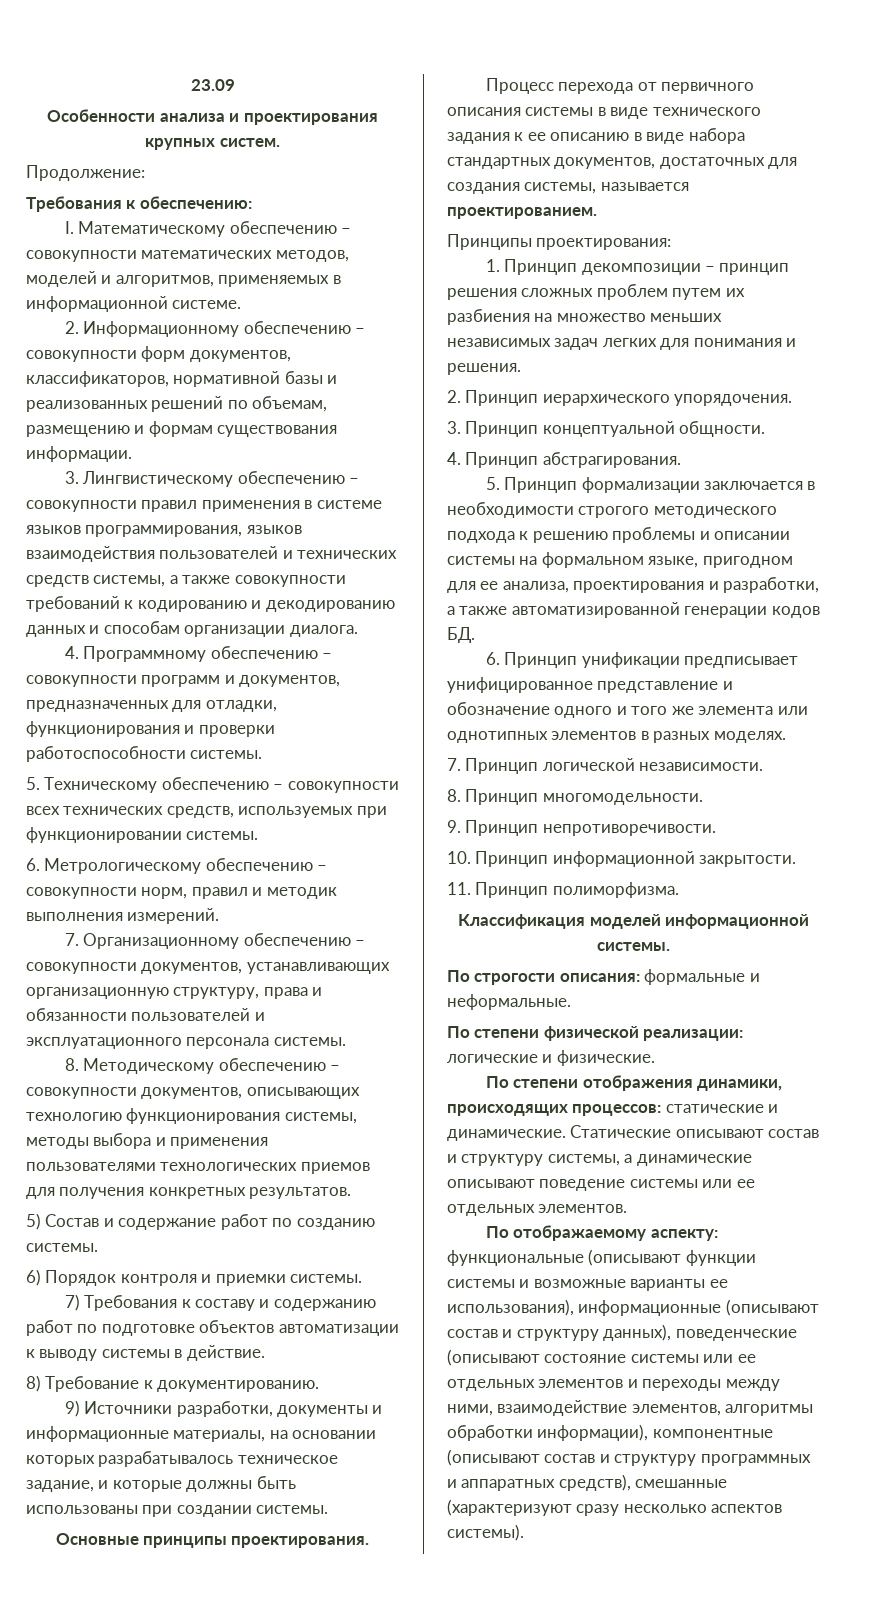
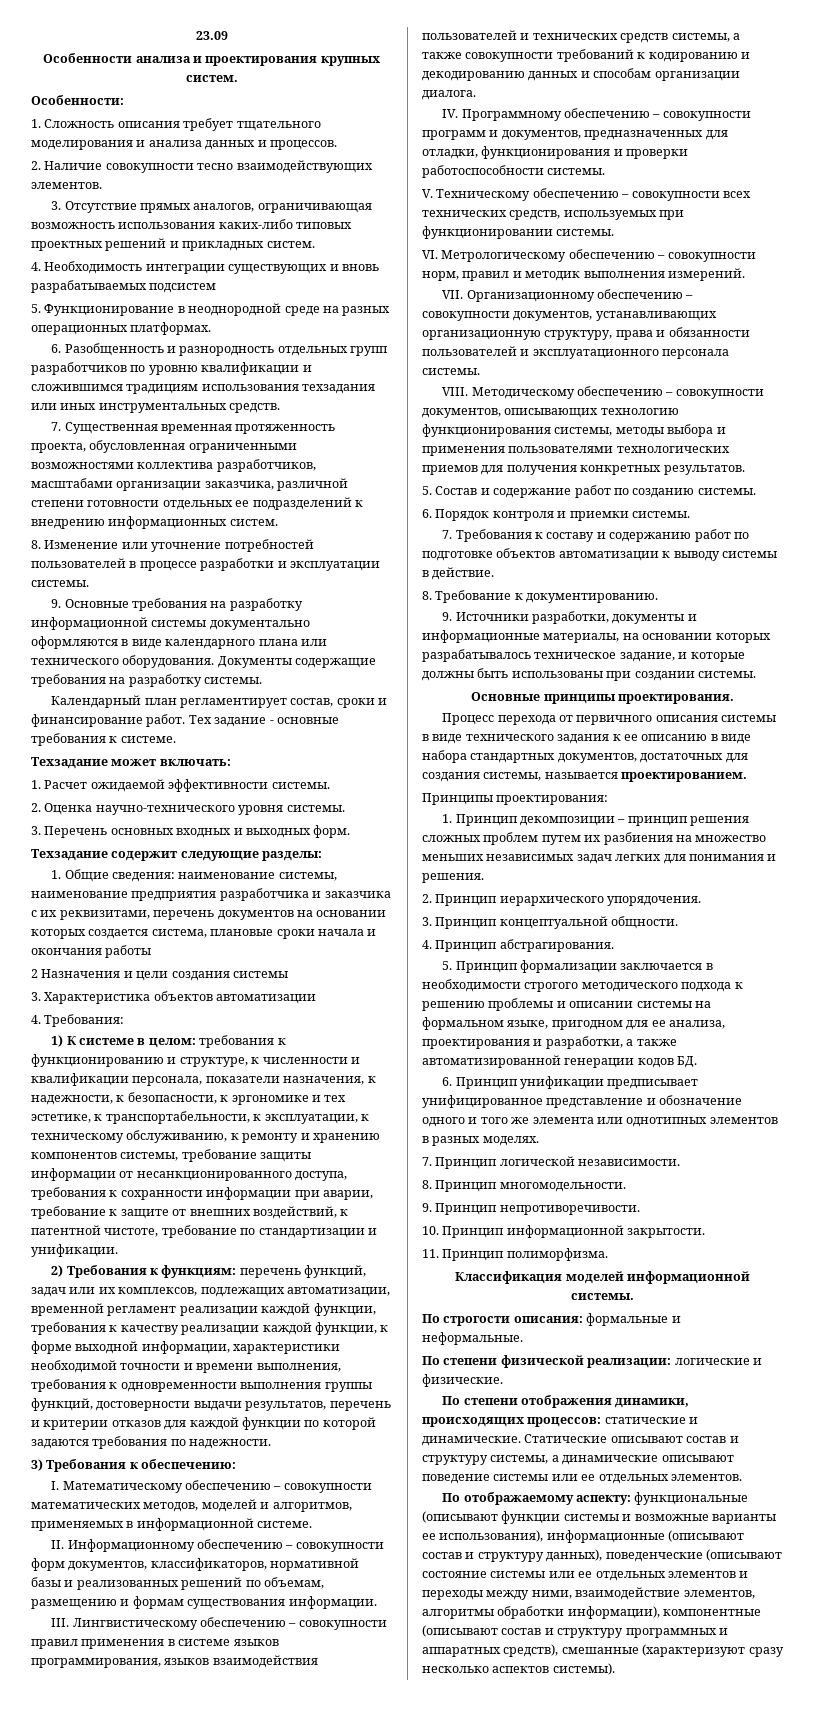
[26,165,145,181] Продолжение: // -> [31,95,124,105] [31,118,321,131] [31,140,337,150] [31,160,373,173] [31,182,102,189] [51,201,372,213] [31,219,353,229] [31,238,315,251] [31,261,379,274] [31,280,217,293] [31,303,391,316] [31,322,212,335] [51,343,389,356] [31,362,312,375] [31,384,376,394] [31,403,281,413] [51,422,336,434] [31,440,297,453] [31,459,316,472] [31,478,349,491] [31,497,363,510] [31,516,278,529] [31,539,314,552] [31,558,380,571] [31,580,89,587] [51,598,303,611] [31,617,310,630] [31,636,327,649] [31,655,377,668] [31,674,263,687] [51,695,388,708] [31,714,339,727] [31,733,176,746] [31,757,231,769] [31,779,330,792] [31,803,345,815] [31,825,351,838] [31,849,323,861] [51,869,337,882] [31,888,391,901] [31,910,387,920] [31,929,377,939] [31,945,152,958] [31,969,288,981] [31,991,317,1004] [31,1014,125,1027] [51,1035,286,1048] [31,1054,360,1067] [31,1073,376,1086] [31,1092,347,1105] [31,1111,369,1124] [31,1130,380,1143] [31,1149,312,1162] [31,1168,348,1181] [31,1187,373,1200] [31,1206,349,1219] [31,1225,377,1238] [31,1244,118,1257] [51,1265,367,1278] [31,1287,390,1297] [31,1303,376,1316] [31,1322,389,1335] [31,1341,341,1354] [31,1360,341,1373] [31,1379,372,1392] [31,1398,391,1411] [31,1417,376,1430] [31,1436,272,1449] [31,1459,43,1471] Особенности: // 1. Сложность описания требует тщательного моделирования и анализа данных и процессов. // 2. Наличие совокупности тесно взаимодействующих элементов. // 3. Отсутствие прямых аналогов, ограничивающая возможность использования каких-либо типовых проектных решений и прикладных систем. // 4. Необходимость интеграции существующих и вновь разрабатываемых подсистем // 5. Функционирование в неоднородной среде на разных операционных платформах. // 6. Разобщенность и разнородность отдельных групп разработчиков по уровню квалификации и сложившимся традициям использования техзадания или иных инструментальных средств. // 7. Существенная временная протяженность проекта, обусловленная ограниченными возможностями коллектива разработчиков, масштабами организации заказчика, различной степени готовности отдельных ее подразделений к внедрению информационных систем. // 8. Изменение или уточнение потребностей пользователей в процессе разработки и эксплуатации системы. // 9. Основные требования на разработку информационной системы документально оформляются в виде календарного плана или технического оборудования. Документы содержащие требования на разработку системы. // Календарный план регламентирует состав, сроки и финансирование работ. Тех задание - основные требования к системе. // Техзадание может включать: // 1. Расчет ожидаемой эффективности системы. // 2. Оценка научно-технического уровня системы. // 3. Перечень основных входных и выходных форм. // Техзадание содержит следующие разделы: // 1. Общие сведения: наименование системы, наименование предприятия разработчика и заказчика с их реквизитами, перечень документов на основании которых создается система, плановые сроки начала и окончания работы // 2 Назначения и цели создания системы // 3. Характеристика объектов автоматизации // 4. Требования: // 1) К системе в целом: требования к функционированию и структуре, к численности и квалификации персонала, показатели назначения, к надежности, к безопасности, к эргономике и тех эстетике, к транспортабельности, к эксплуатации, к техническому обслуживанию, к ремонту и хранению компонентов системы, требование защиты информации от несанкционированного доступа, требования к сохранности информации при аварии, требование к защите от внешних воздействий, к патентной чистоте, требование по стандартизации и унификации. // 2) Требования к функциям: перечень функций, задач или их комплексов, подлежащих автоматизации, временной регламент реализации каждой функции, требования к качеству реализации каждой функции, к форме выходной информации, характеристики необходимой точности и времени выполнения, требования к одновременности выполнения группы функций, достоверности выдачи результатов, перечень и критерии отказов для каждой функции по которой задаются требования по надежности. // 3)
[64,321,79,334] 2. -> [51,1540,65,1549] II.
[64,471,79,484] 3. -> [51,1618,70,1627] III.
[64,646,79,659] 4. -> [442,109,459,118] IV.
[26,777,40,790] 5. -> [422,189,433,198] V.
[26,858,40,871] 6. -> [422,250,438,259] VI.
[64,933,79,946] 7. -> [442,290,464,299] VII.
[64,1058,79,1071] 8. -> [442,387,469,396] VIII.
[26,1213,41,1230] 5) -> [422,486,432,495] 5.
[26,1269,41,1286] 6) -> [422,509,432,518] 6.
[64,1294,80,1311] 7) -> [442,530,453,539] 7.
[26,1375,41,1392] 8) -> [422,591,432,600] 8.
[64,1400,80,1417] 9) -> [442,612,453,621] 9.

